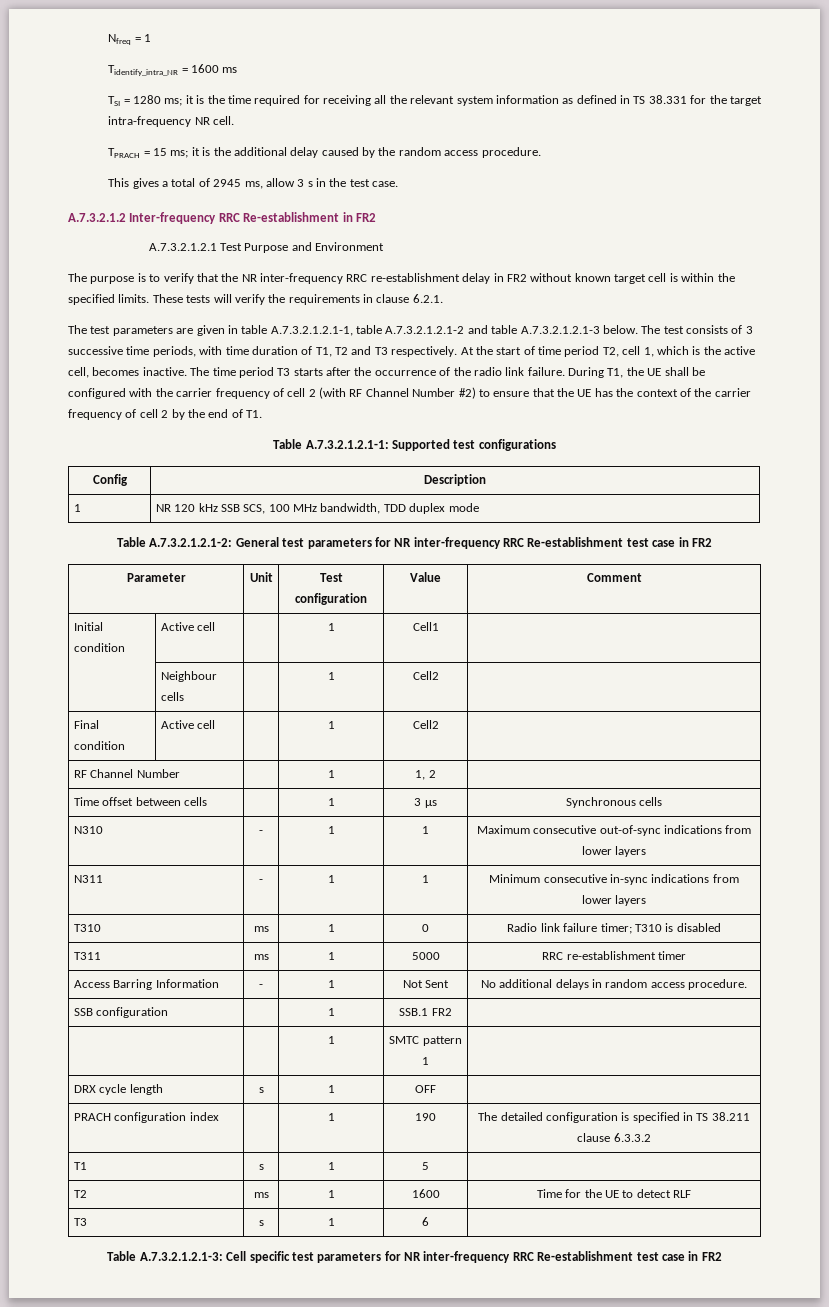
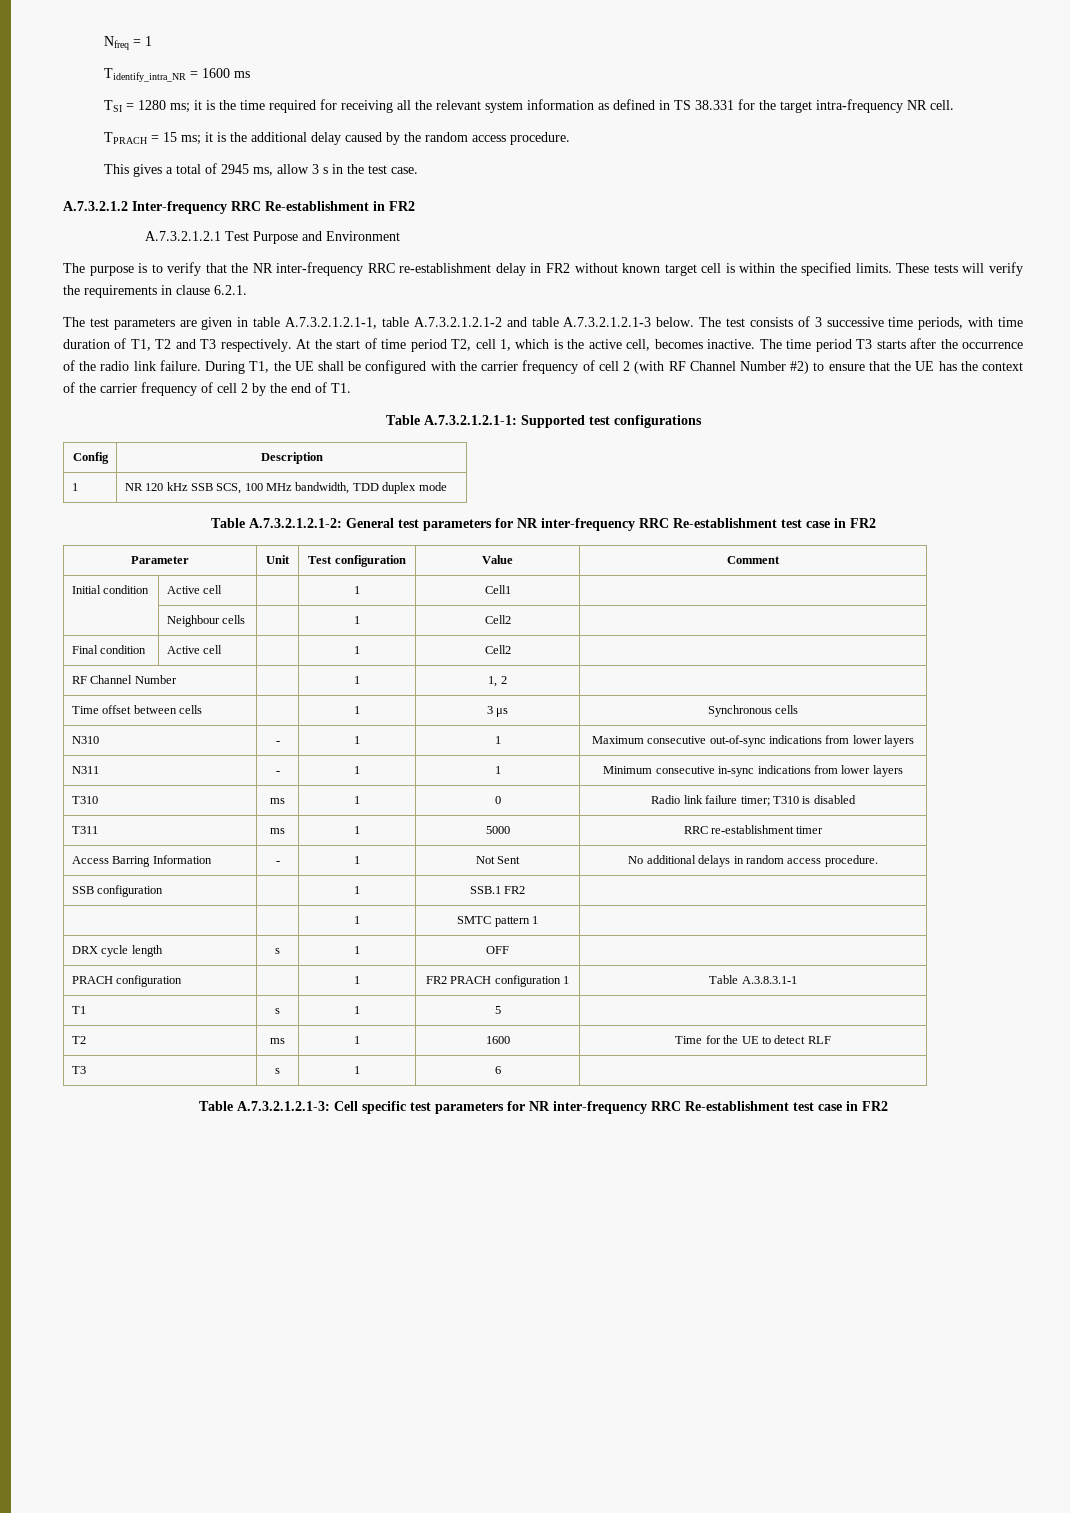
[189,1112,219,1121] [327,1113,335,1121] [415,1113,436,1121] [478,1112,750,1123] [577,1133,651,1142] index | | 1 | 190 | The detailed configuration is specified in TS 38.211 clause 6.3.3.2 -> [354,976,360,984] [425,975,570,987] [709,975,797,984] | | 1 | FR2 PRACH configuration 1 | Table A.3.8.3.1-1

